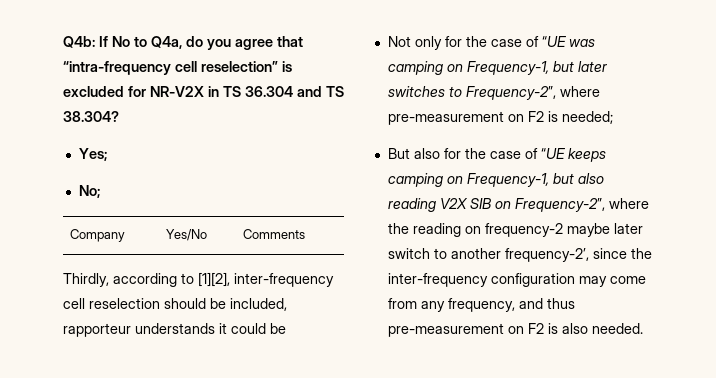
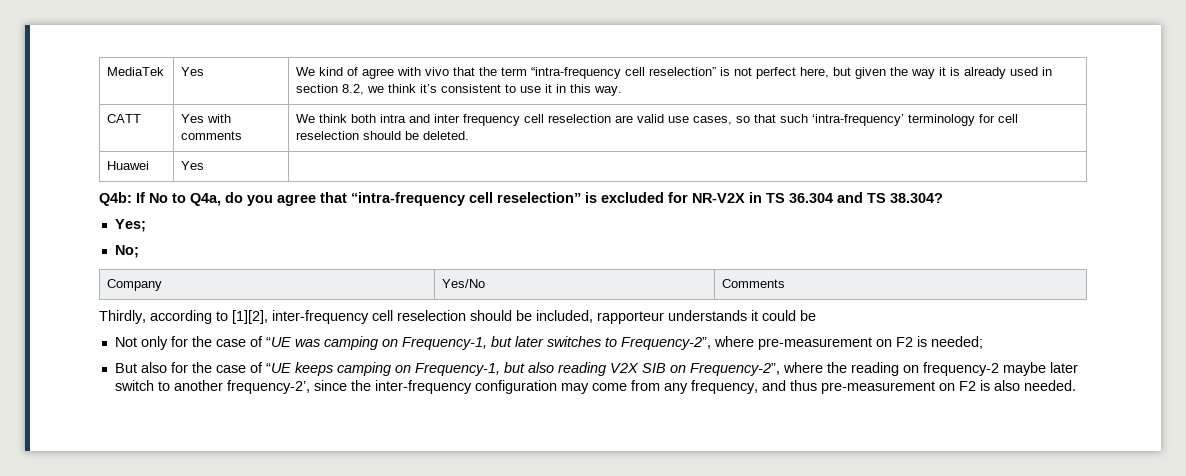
(63, 42) none -> [107,67,165,76] [181,67,205,76] [296,67,1053,79] [296,84,623,96] [107,114,142,123] [181,114,232,123] [181,131,243,140] [296,114,1019,126] [296,131,470,140] [107,161,150,170] [181,161,205,170] MediaTek | Yes | We kind of agree with vivo that the term “intra-frequency cell reselection” is not perfect here, but given the way it is already used in section 8.2, we think it’s consistent to use it in this way. // CATT | Yes with comments | We think both intra and inter frequency cell reselection are valid use cases, so that such ‘intra-frequency’ terminology for cell reselection should be deleted. // Huawei | Yes | //

